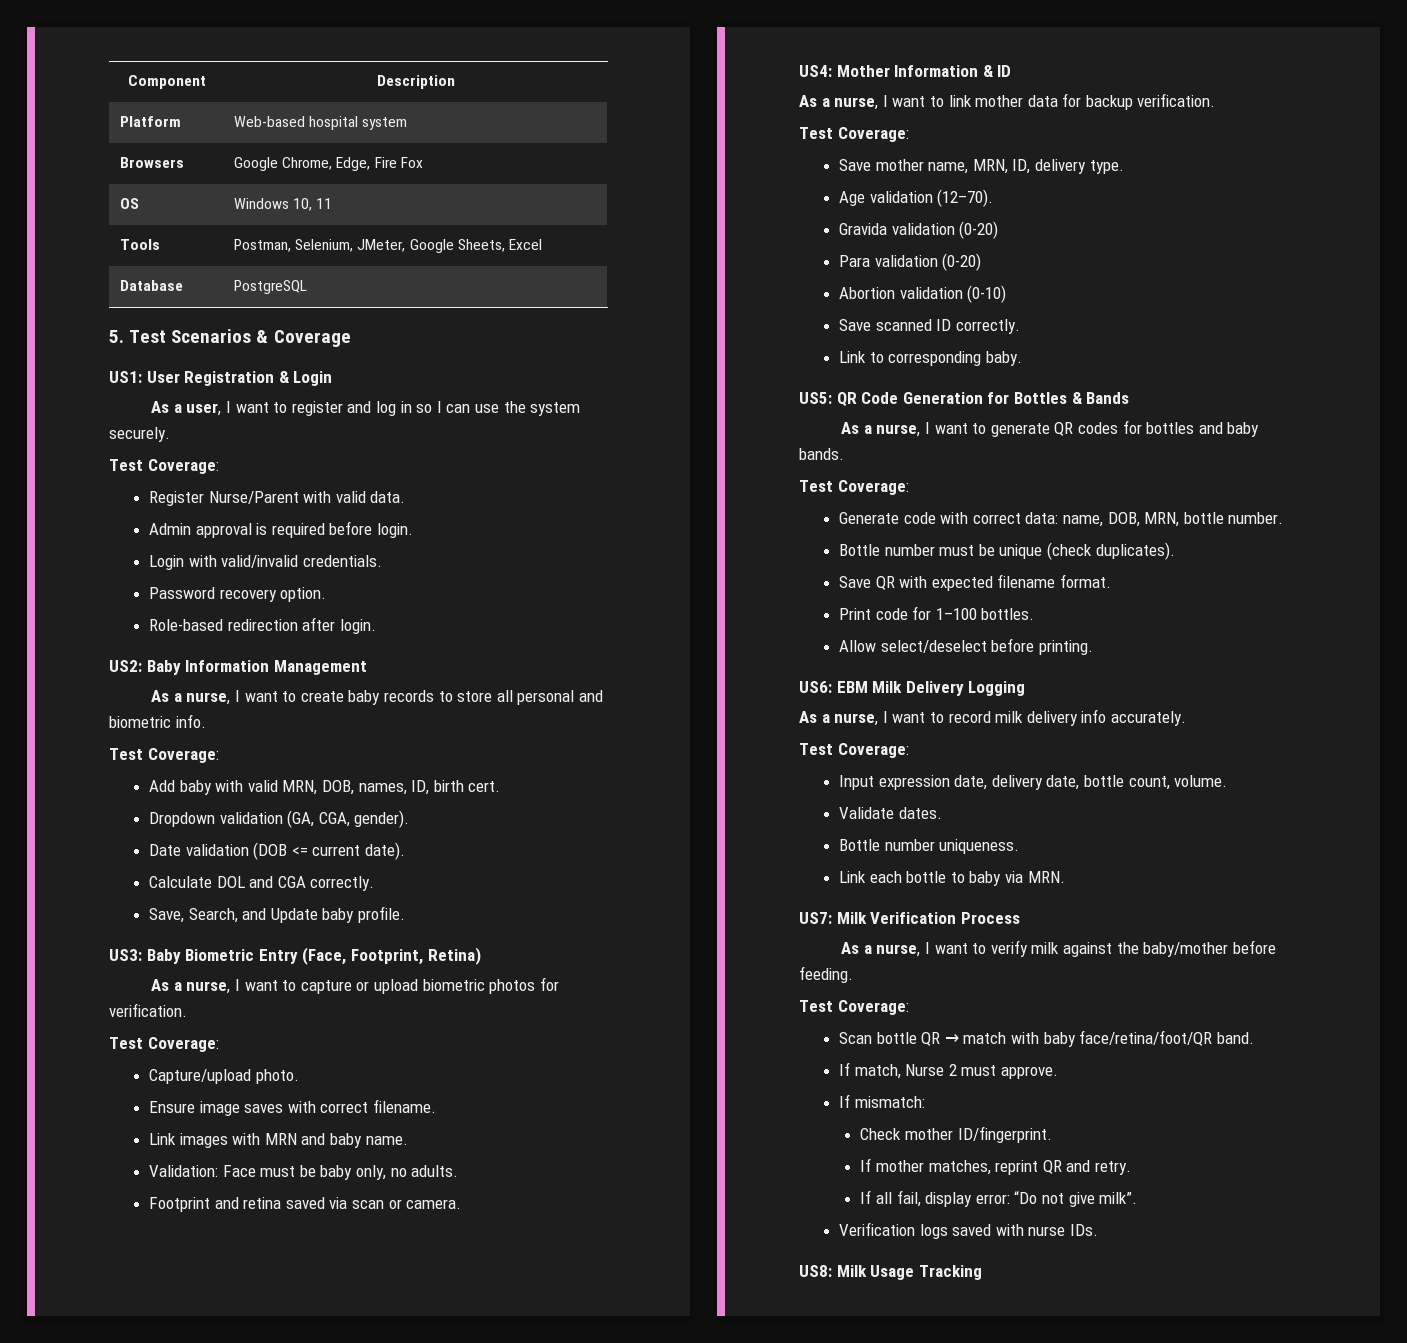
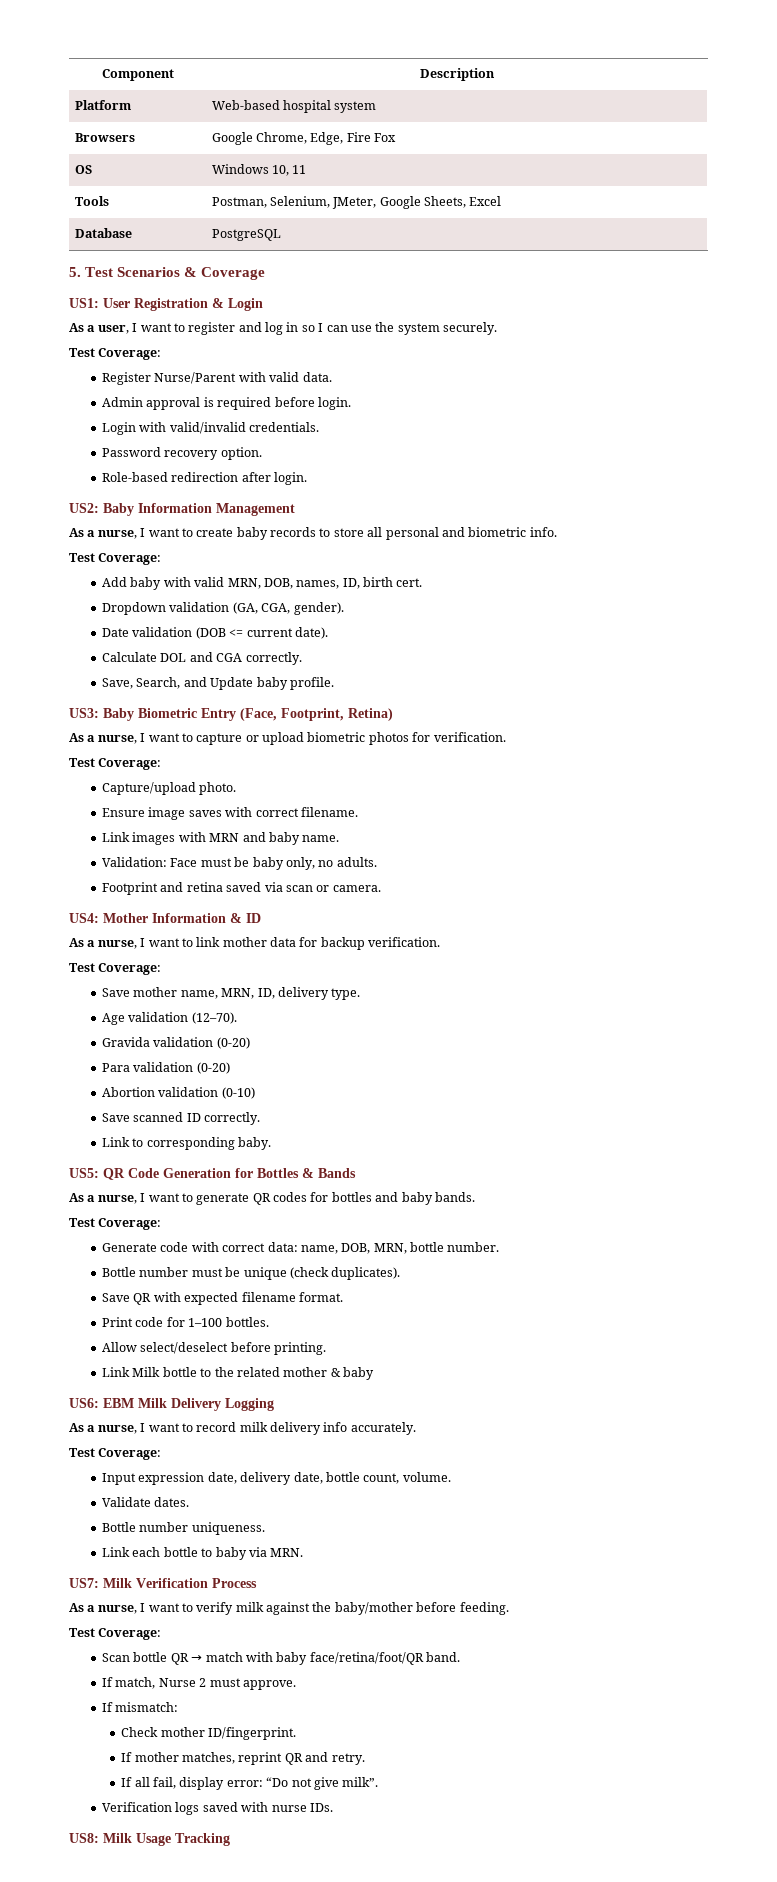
(1093, 647) none -> [102,1367,375,1380] // Link Milk bottle to the related mother & baby

